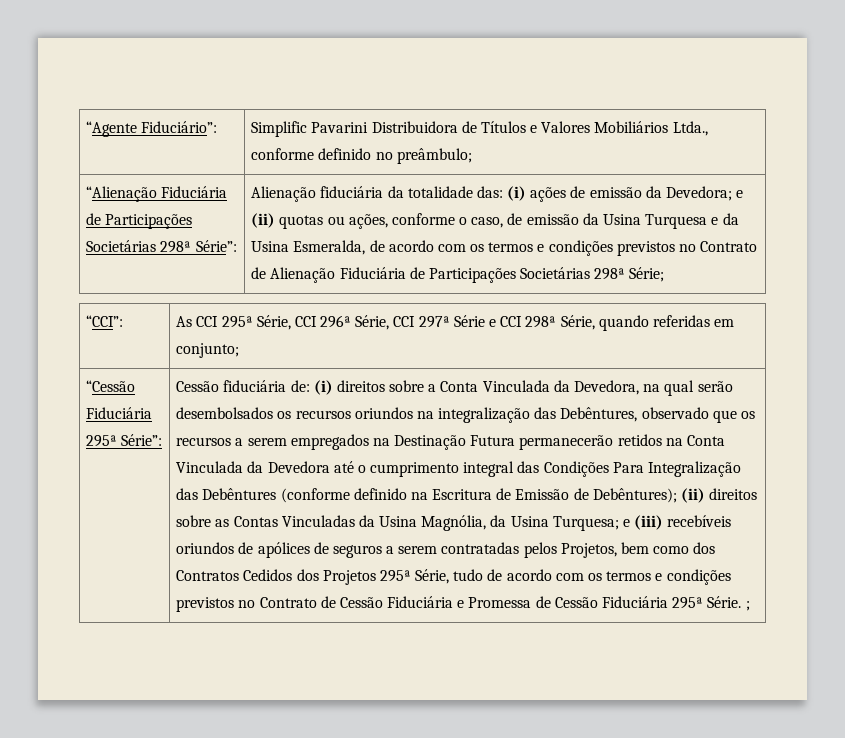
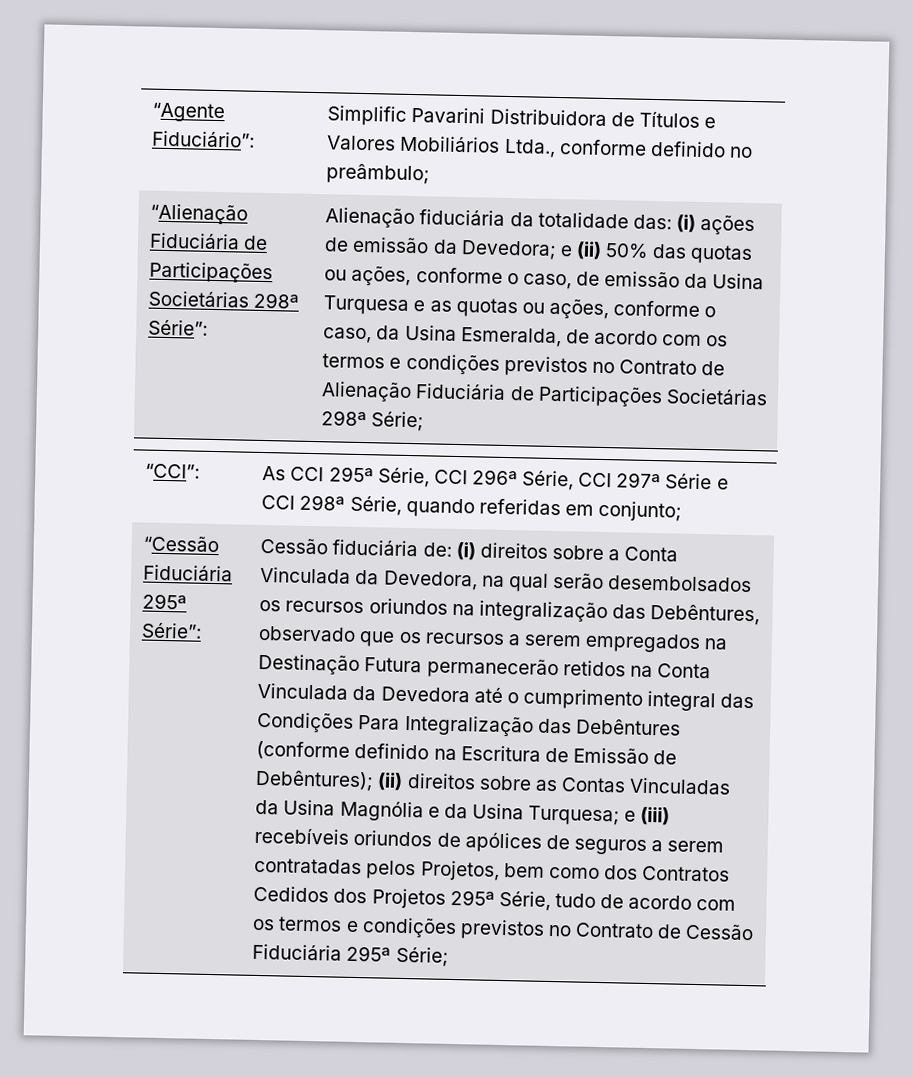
(276, 220) none -> [605,243,688,259] 50% das
(719, 221) none -> [429,297,717,320] [323,327,373,344] as quotas ou ações, conforme o caso,
[421,515,487,531] Magnólia, -> [339,800,440,822] Magnólia e
[457,596,750,611] e Promessa de Cessão Fiduciária 295ª Série. ; -> [346,945,449,967] 295ª Série;

